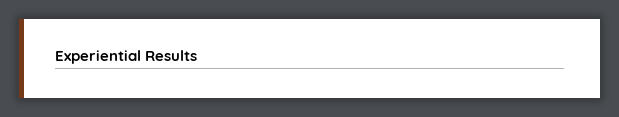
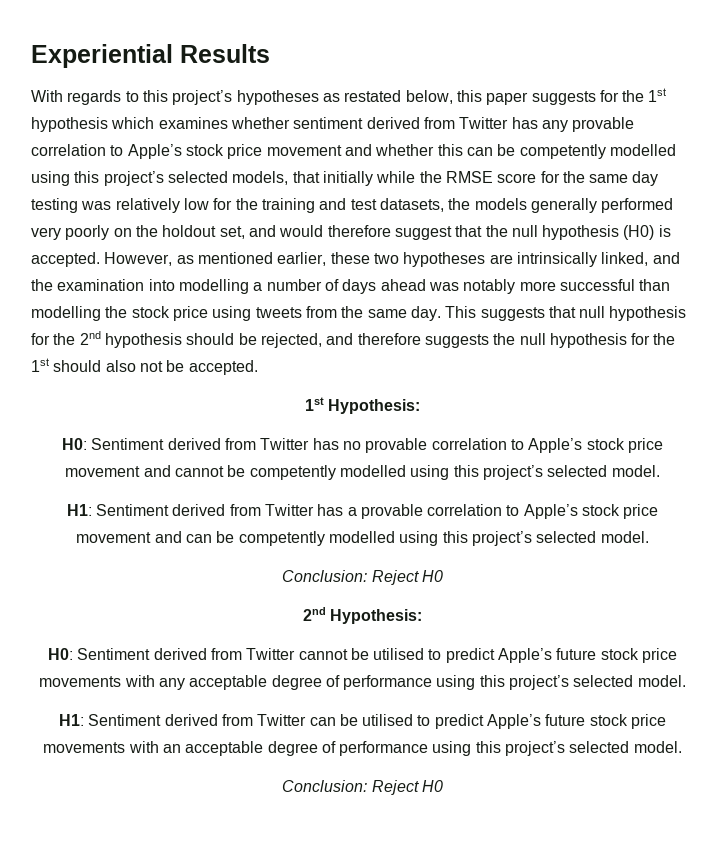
(198, 55) none -> [31,88,667,105] [31,117,635,132] [31,144,676,159] [31,171,659,186] [31,198,674,213] [31,225,671,240] [31,252,680,267] [31,279,671,294] [31,306,687,321] [31,331,676,348] [31,358,258,375] [304,397,421,414] [62,438,663,453] [65,465,660,480] [66,504,659,519] [76,531,649,546] [282,570,443,585] [302,607,423,624] [47,648,678,663] [39,675,686,690] [58,714,667,729] [43,741,682,756] [282,780,443,795] // With regards to this project’s hypotheses as restated below, this paper suggests for the 1st hypothesis which examines whether sentiment derived from Twitter has any provable correlation to Apple’s stock price movement and whether this can be competently modelled using this project’s selected models, that initially while the RMSE score for the same day testing was relatively low for the training and test datasets, the models generally performed very poorly on the holdout set, and would therefore suggest that the null hypothesis (H0) is accepted. However, as mentioned earlier, these two hypotheses are intrinsically linked, and the examination into modelling a number of days ahead was notably more successful than modelling the stock price using tweets from the same day. This suggests that null hypothesis for the 2nd hypothesis should be rejected, and therefore suggests the null hypothesis for the 1st should also not be accepted. // 1st Hypothesis: // H0: Sentiment derived from Twitter has no provable correlation to Apple’s stock price movement and cannot be competently modelled using this project’s selected model. // H1: Sentiment derived from Twitter has a provable correlation to Apple’s stock price movement and can be competently modelled using this project’s selected model. // Conclusion: Reject H0 // 2nd Hypothesis: // H0: Sentiment derived from Twitter cannot be utilised to predict Apple’s future stock price movements with any acceptable degree of performance using this project’s selected model. // H1: Sentiment derived from Twitter can be utilised to predict Apple’s future stock price movements with an acceptable degree of performance using this project’s selected model. // Conclusion: Reject H0

